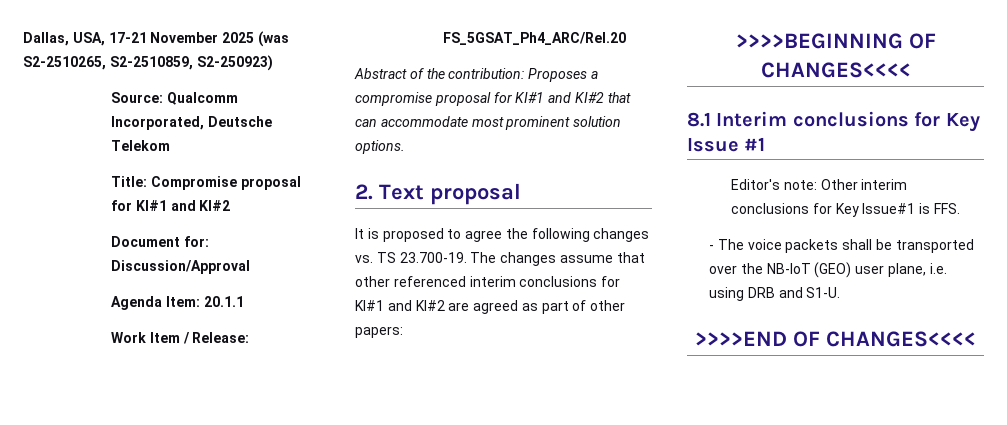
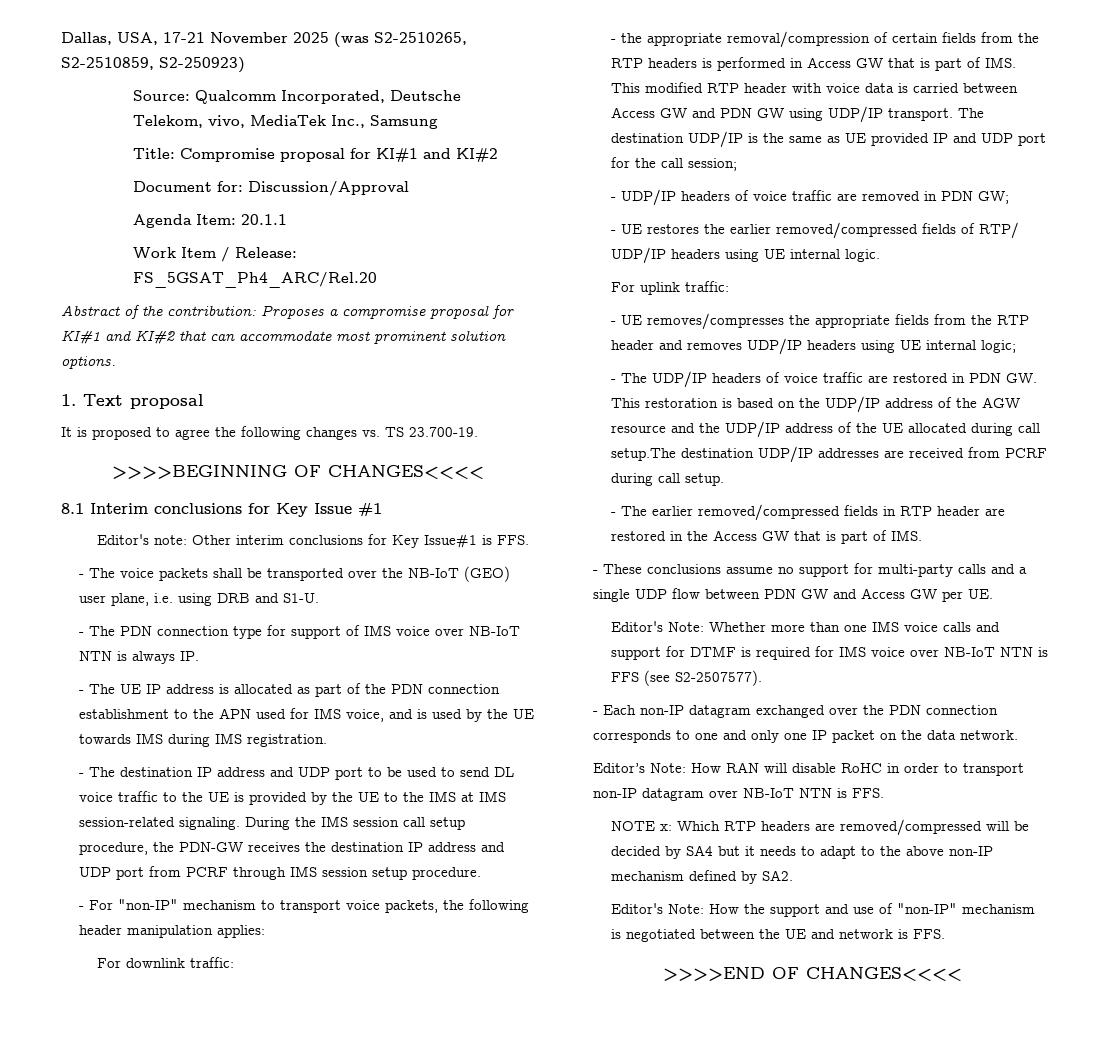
[111,140,171,151] Telekom -> [132,115,438,129] Telekom, vivo, MediaTek Inc., Samsung
[355,184,373,200] 2. -> [61,394,76,406] 1.
[470,252,645,266] [355,276,621,287] [355,300,626,314] [355,326,403,338] The changes assume that other referenced interim conclusions for KI#1 and KI#2 are agreed as part of other papers: -> (478, 432) none
(841, 292) none -> [78,625,520,639] [78,651,199,664] [78,683,500,697] [78,708,534,722] [78,733,327,747] [78,767,514,780] [78,791,506,805] [78,816,465,830] [78,842,505,855] [78,866,481,880] [78,899,529,913] [78,925,265,938] [96,957,234,968] [610,31,1039,48] [610,57,1016,71] [610,82,1018,93] [610,106,984,123] [610,131,1046,148] [610,157,737,171] [610,189,1009,206] [610,222,1019,239] [610,247,880,264] [610,281,729,295] [610,313,1029,330] [610,338,1016,355] [610,371,1037,388] [610,396,1020,413] [610,421,1040,438] [610,446,1047,463] [610,473,724,486] [610,504,1005,521] [610,530,922,544] [592,563,1027,577] [592,588,993,602] [610,621,1000,632] [610,646,1048,660] [610,670,762,686] [592,705,998,718] [592,730,1018,743] [592,762,1024,776] [592,788,884,801] [610,819,1029,836] [610,845,993,859] [610,870,793,884] [610,903,1035,917] [610,929,945,942] // - The PDN connection type for support of IMS voice over NB-IoT NTN is always IP. // - The UE IP address is allocated as part of the PDN connection establishment to the APN used for IMS voice, and is used by the UE towards IMS during IMS registration. // - The destination IP address and UDP port to be used to send DL voice traffic to the UE is provided by the UE to the IMS at IMS session-related signaling. During the IMS session call setup procedure, the PDN-GW receives the destination IP address and UDP port from PCRF through IMS session setup procedure. // - For "non-IP" mechanism to transport voice packets, the following header manipulation applies: // For downlink traffic: // - the appropriate removal/compression of certain fields from the RTP headers is performed in Access GW that is part of IMS. This modified RTP header with voice data is carried between Access GW and PDN GW using UDP/IP transport. The destination UDP/IP is the same as UE provided IP and UDP port for the call session; // - UDP/IP headers of voice traffic are removed in PDN GW; // - UE restores the earlier removed/compressed fields of RTP/ UDP/IP headers using UE internal logic. // For uplink traffic: // - UE removes/compresses the appropriate fields from the RTP header and removes UDP/IP headers using UE internal logic; // - The UDP/IP headers of voice traffic are restored in PDN GW. This restoration is based on the UDP/IP address of the AGW resource and the UDP/IP address of the UE allocated during call setup.The destination UDP/IP addresses are received from PCRF during call setup. // - The earlier removed/compressed fields in RTP header are restored in the Access GW that is part of IMS. // - These conclusions assume no support for multi-party calls and a single UDP flow between PDN GW and Access GW per UE. // Editor's Note: Whether more than one IMS voice calls and support for DTMF is required for IMS voice over NB-IoT NTN is FFS (see S2-2507577). // - Each non-IP datagram exchanged over the PDN connection corresponds to one and only one IP packet on the data network. // Editor’s Note: How RAN will disable RoHC in order to transport non-IP datagram over NB-IoT NTN is FFS. // NOTE x: Which RTP headers are removed/compressed will be decided by SA4 but it needs to adapt to the above non-IP mechanism defined by SA2. // Editor's Note: How the support and use of "non-IP" mechanism is negotiated between the UE and network is FFS.

